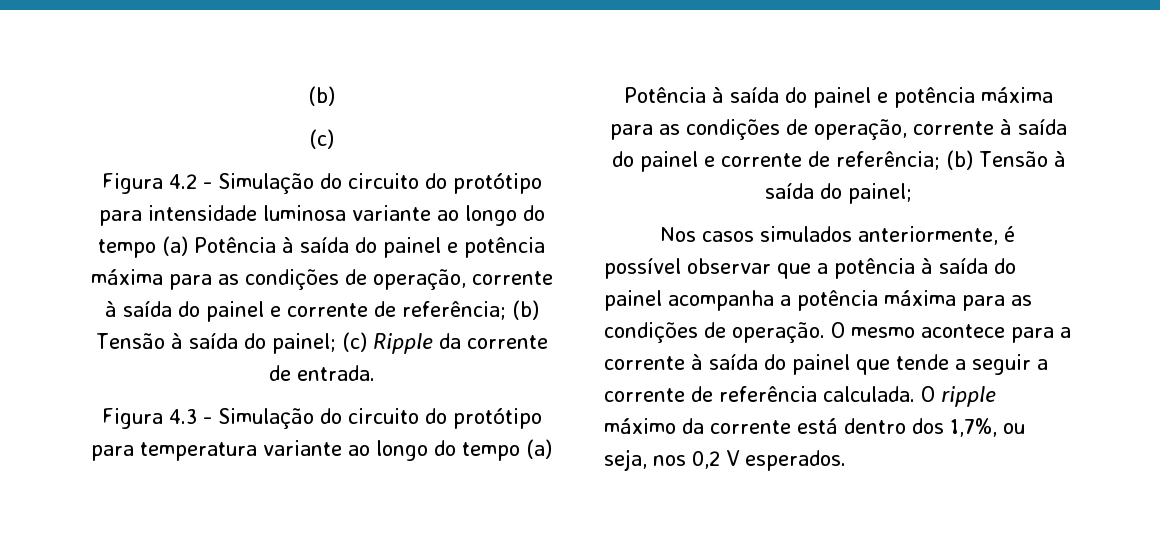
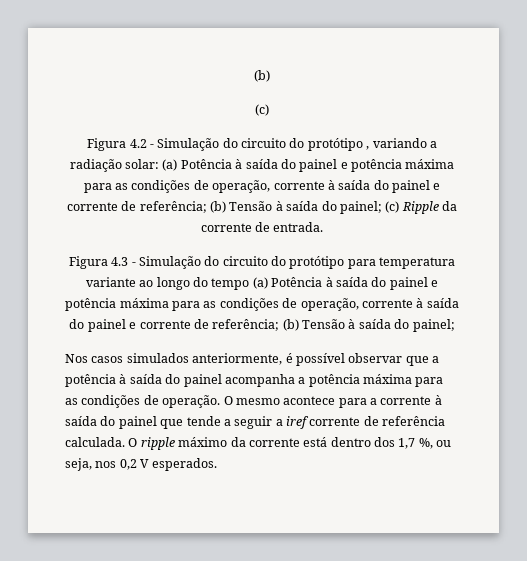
[98,205,545,226] [98,239,156,258] para intensidade luminosa variante ao longo do tempo -> [366,138,437,150] [69,159,159,172] , variando a radiação solar:
(1048, 364) none -> [286,416,309,429] iref
[950,418,997,437] 1,7%, -> [398,438,433,449] 1,7 %,

